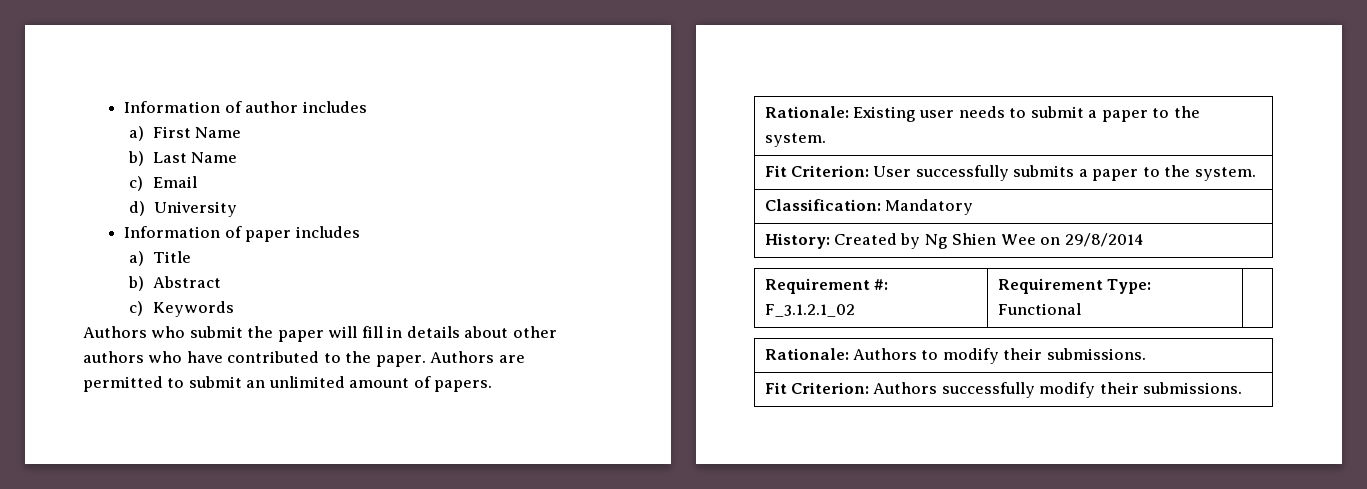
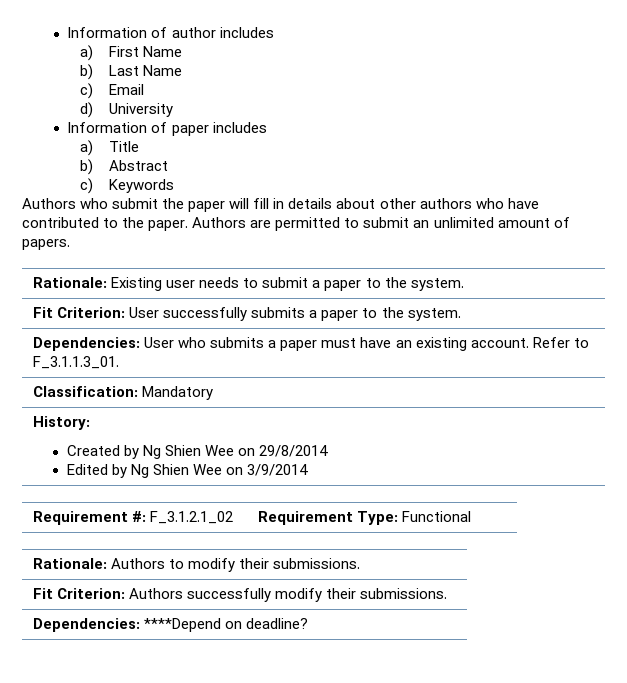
(1256, 174) none -> [33,337,589,351] [33,356,120,369] // Dependencies: User who submits a paper must have an existing account. Refer to F_3.1.1.3_01.
(830, 241) none -> (91, 423) //
(1144, 240) none -> [66,464,309,478] // Edited by Ng Shien Wee on 3/9/2014
(1243, 388) none -> [33,618,309,632] // Dependencies: ****Depend on deadline?

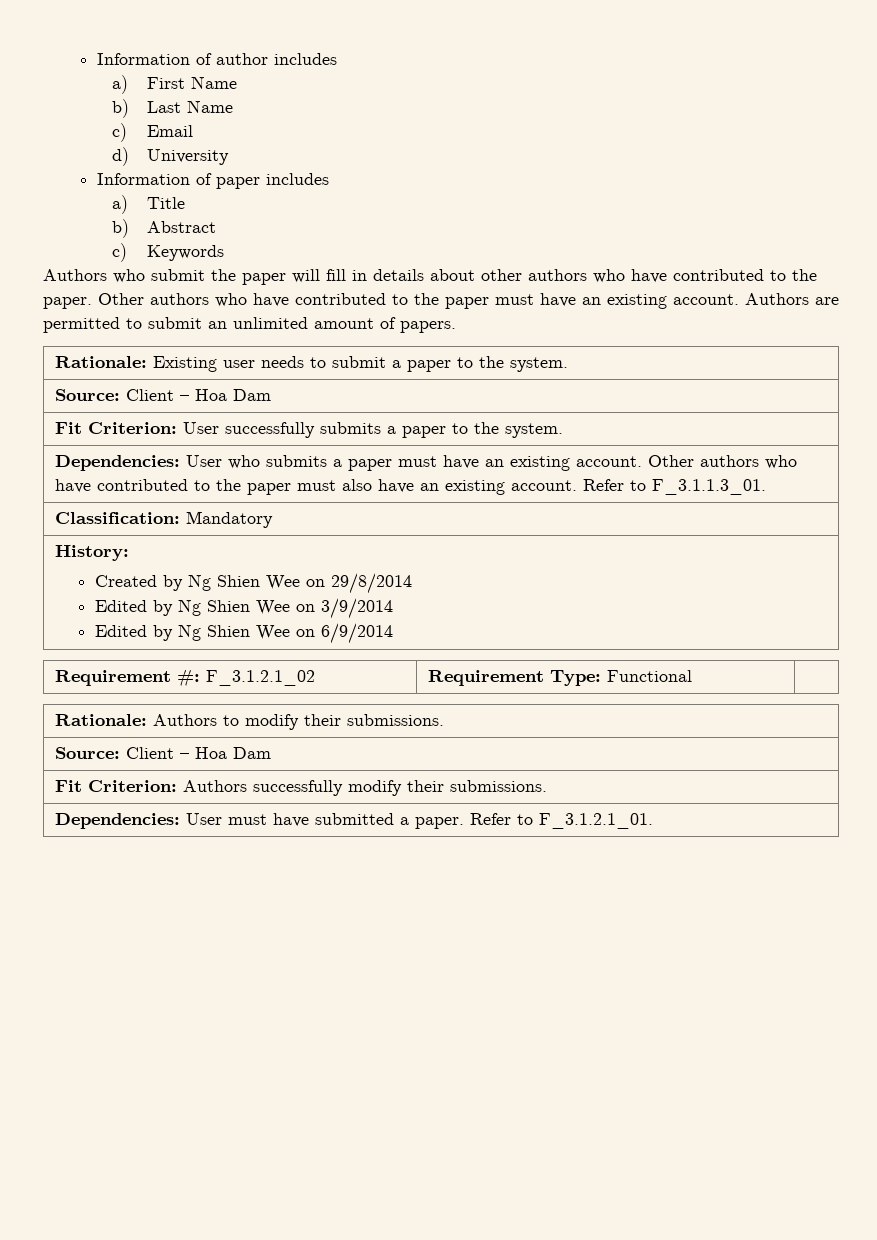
(189, 225) none -> [98,293,739,309] Other authors who have contributed to the paper must have an existing account.
(464, 284) none -> [55,389,272,401] // Source: Client – Hoa Dam
(529, 343) none -> [648,455,798,469] [55,479,578,495] Other authors who have contributed to the paper must also have an existing account.
(309, 470) none -> [95,623,394,644] // Edited by Ng Shien Wee on 6/9/2014
(361, 563) none -> [55,747,272,759] // Source: Client – Hoa Dam
[144,618,309,632] ****Depend on deadline? -> [186,813,654,829] User must have submitted a paper. Refer to F_3.1.2.1_01.

